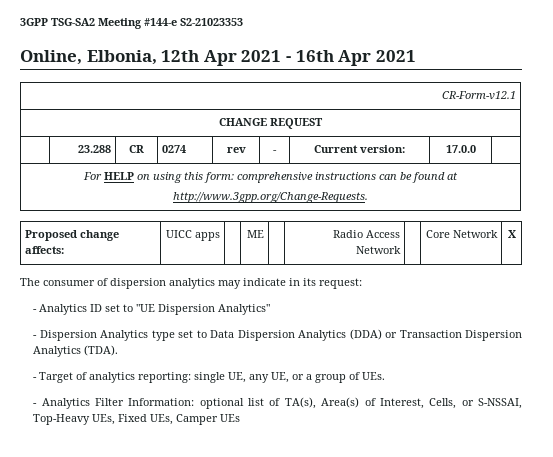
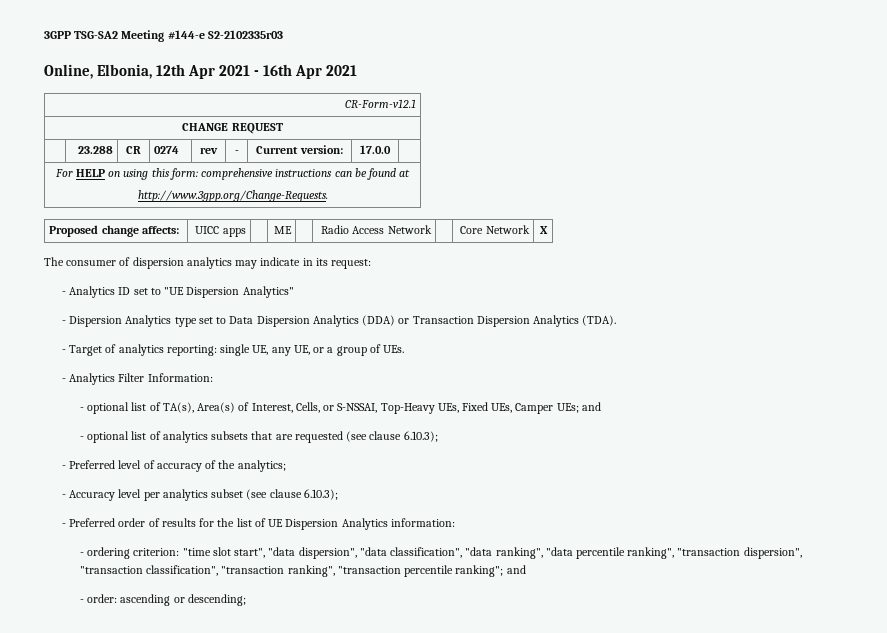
[180,18,243,26] S2-21023353 -> [207,30,283,39] S2-2102335r03
(195, 402) none -> [79,407,84,411] // -
[220,414,241,422] UEs -> [556,402,601,413] [79,431,438,443] [61,460,286,472] [61,489,338,501] [61,518,455,530] [79,547,802,559] [79,565,526,577] [79,594,246,606] UEs; and // - optional list of analytics subsets that are requested (see clause 6.10.3); // - Preferred level of accuracy of the analytics; // - Accuracy level per analytics subset (see clause 6.10.3); // - Preferred order of results for the list of UE Dispersion Analytics information: // - ordering criterion: "time slot start", "data dispersion", "data classification", "data ranking", "data percentile ranking", "transaction dispersion", "transaction classification", "transaction ranking", "transaction percentile ranking"; and // - order: ascending or descending;

